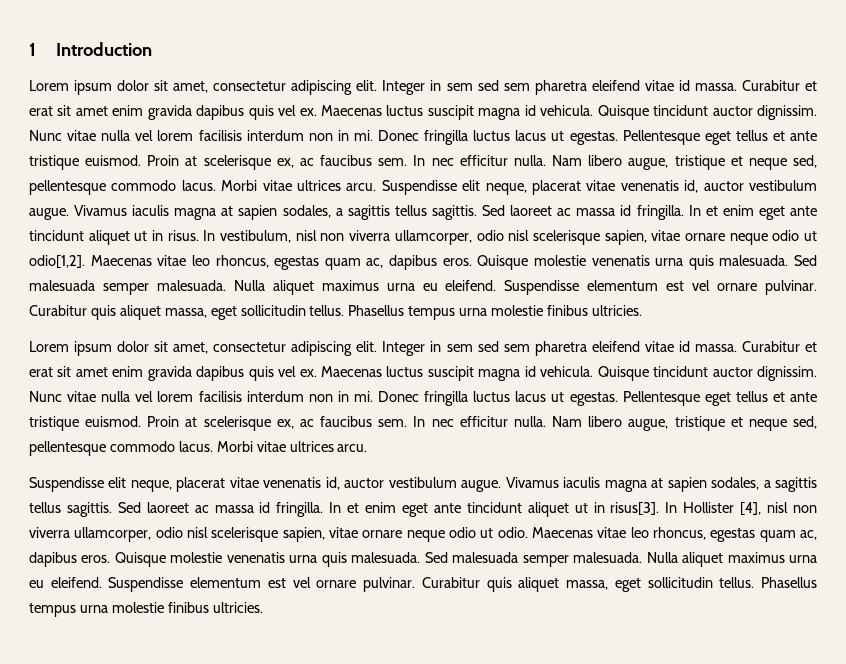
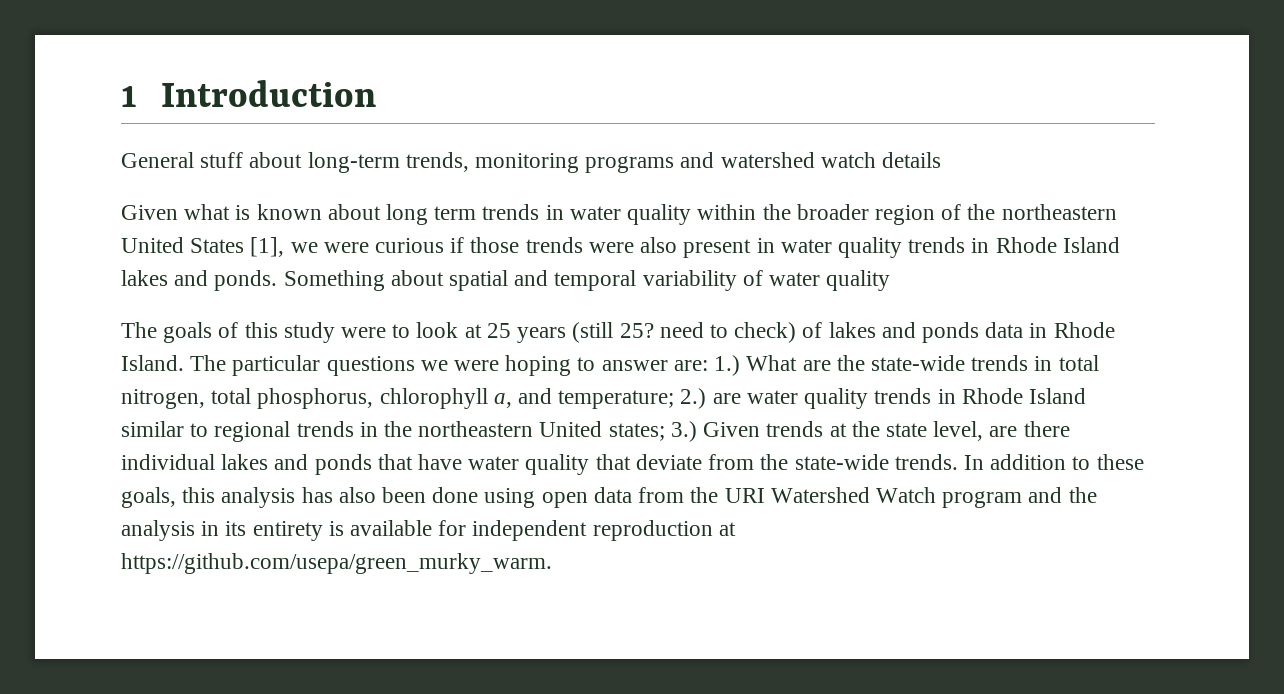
[29,80,817,95] [29,105,818,120] [29,130,818,145] [29,155,817,170] [29,180,817,195] [29,205,817,220] [29,230,818,245] [29,255,817,270] [29,280,818,295] [29,305,642,320] [29,341,817,356] [29,366,818,381] [29,391,818,406] [29,416,817,431] [29,441,368,456] [29,477,818,492] [29,502,817,517] [29,527,818,542] [29,552,817,567] [29,577,818,592] [29,602,263,617] Lorem ipsum dolor sit amet, consectetur adipiscing elit. Integer in sem sed sem pharetra eleifend vitae id massa. Curabitur et erat sit amet enim gravida dapibus quis vel ex. Maecenas luctus suscipit magna id vehicula. Quisque tincidunt auctor dignissim. Nunc vitae nulla vel lorem facilisis interdum non in mi. Donec fringilla luctus lacus ut egestas. Pellentesque eget tellus et ante tristique euismod. Proin at scelerisque ex, ac faucibus sem. In nec efficitur nulla. Nam libero augue, tristique et neque sed, pellentesque commodo lacus. Morbi vitae ultrices arcu. Suspendisse elit neque, placerat vitae venenatis id, auctor vestibulum augue. Vivamus iaculis magna at sapien sodales, a sagittis tellus sagittis. Sed laoreet ac massa id fringilla. In et enim eget ante tincidunt aliquet ut in risus. In vestibulum, nisl non viverra ullamcorper, odio nisl scelerisque sapien, vitae ornare neque odio ut odio[1,2]. Maecenas vitae leo rhoncus, egestas quam ac, dapibus eros. Quisque molestie venenatis urna quis malesuada. Sed malesuada semper malesuada. Nulla aliquet maximus urna eu eleifend. Suspendisse elementum est vel ornare pulvinar. Curabitur quis aliquet massa, eget sollicitudin tellus. Phasellus tempus urna molestie finibus ultricies. // Lorem ipsum dolor sit amet, consectetur adipiscing elit. Integer in sem sed sem pharetra eleifend vitae id massa. Curabitur et erat sit amet enim gravida dapibus quis vel ex. Maecenas luctus suscipit magna id vehicula. Quisque tincidunt auctor dignissim. Nunc vitae nulla vel lorem facilisis interdum non in mi. Donec fringilla luctus lacus ut egestas. Pellentesque eget tellus et ante tristique euismod. Proin at scelerisque ex, ac faucibus sem. In nec efficitur nulla. Nam libero augue, tristique et neque sed, pellentesque commodo lacus. Morbi vitae ultrices arcu. // Suspendisse elit neque, placerat vitae venenatis id, auctor vestibulum augue. Vivamus iaculis magna at sapien sodales, a sagittis tellus sagittis. Sed laoreet ac massa id fringilla. In et enim eget ante tincidunt aliquet ut in risus[3]. In Hollister [4], nisl non viverra ullamcorper, odio nisl scelerisque sapien, vitae ornare neque odio ut odio. Maecenas vitae leo rhoncus, egestas quam ac, dapibus eros. Quisque molestie venenatis urna quis malesuada. Sed malesuada semper malesuada. Nulla aliquet maximus urna eu eleifend. Suspendisse elementum est vel ornare pulvinar. Curabitur quis aliquet massa, eget sollicitudin tellus. Phasellus tempus urna molestie finibus ultricies. -> [121,152,942,173] [121,204,1117,225] [121,237,1120,258] [121,270,891,291] [121,322,1115,343] [121,355,1099,376] [121,388,1086,409] [121,421,1070,442] [121,454,1144,475] [121,487,1097,508] [121,520,736,541] [121,553,552,574] General stuff about long-term trends, monitoring programs and watershed watch details // Given what is known about long term trends in water quality within the broader region of the northeastern United States [1], we were curious if those trends were also present in water quality trends in Rhode Island lakes and ponds. Something about spatial and temporal variability of water quality // The goals of this study were to look at 25 years (still 25? need to check) of lakes and ponds data in Rhode Island. The particular questions we were hoping to answer are: 1.) What are the state-wide trends in total nitrogen, total phosphorus, chlorophyll a, and temperature; 2.) are water quality trends in Rhode Island similar to regional trends in the northeastern United states; 3.) Given trends at the state level, are there individual lakes and ponds that have water quality that deviate from the state-wide trends. In addition to these goals, this analysis has also been done using open data from the URI Watershed Watch program and the analysis in its entirety is available for independent reproduction at https://github.com/usepa/green_murky_warm.

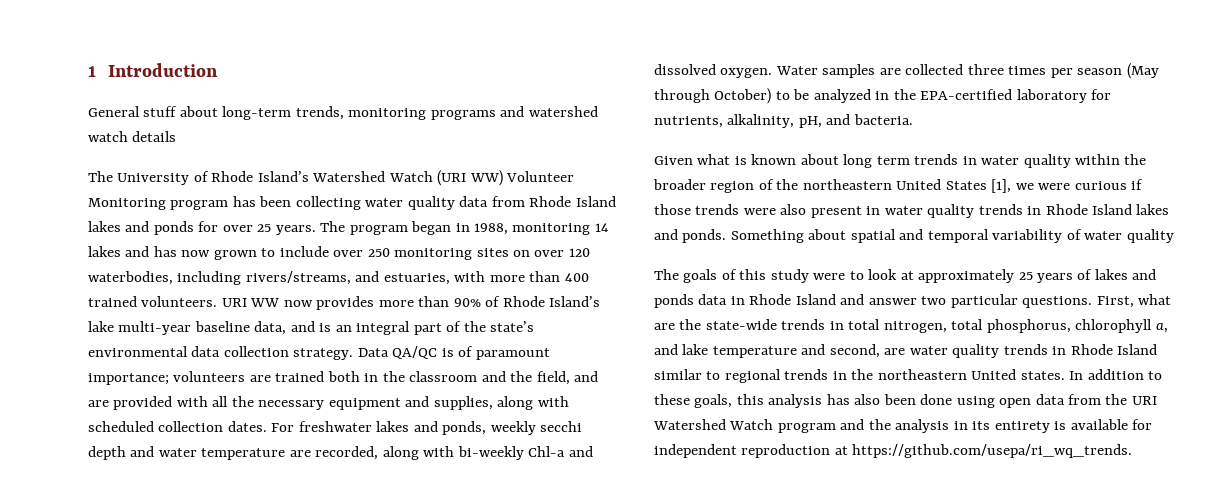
(942, 160) none -> [88,170,575,186] [88,196,616,210] [88,221,609,235] [88,246,590,260] [88,271,589,285] [88,296,601,310] [88,321,535,335] [88,346,550,360] [88,371,599,385] [88,396,569,410] [88,421,583,435] [88,446,593,460] [654,63,1159,79] [654,88,1112,104] [654,114,913,128] // The University of Rhode Island’s Watershed Watch (URI WW) Volunteer Monitoring program has been collecting water quality data from Rhode Island lakes and ponds for over 25 years. The program began in 1988, monitoring 14 lakes and has now grown to include over 250 monitoring sites on over 120 waterbodies, including rivers/streams, and estuaries, with more than 400 trained volunteers. URI WW now provides more than 90% of Rhode Island’s lake multi-year baseline data, and is an integral part of the state’s environmental data collection strategy. Data QA/QC is of paramount importance; volunteers are trained both in the classroom and the field, and are provided with all the necessary equipment and supplies, along with scheduled collection dates. For freshwater lakes and ponds, weekly secchi depth and water temperature are recorded, along with bi-weekly Chl-a and dissolved oxygen. Water samples are collected three times per season (May through October) to be analyzed in the EPA-certified laboratory for nutrients, alkalinity, pH, and bacteria.
(482, 331) none -> [918,269,1015,283] approximately
[572,322,797,343] (still 25? need to check) -> (1074, 278) none
[121,355,798,376] Island. The particular questions we were hoping to answer are: 1.) What -> [795,294,1172,308] Island and answer two particular questions. First, what
[558,388,707,409] temperature; 2.) -> [682,344,880,358] lake temperature and second,
[608,421,1070,442] [121,454,958,475] states; 3.) Given trends at the state level, are there individual lakes and ponds that have water quality that deviate from the state-wide trends. -> [1020,371,1065,380] states.
[121,553,552,574] https://github.com/usepa/green_murky_warm. -> [852,444,1133,458] https://github.com/usepa/ri_wq_trends.

